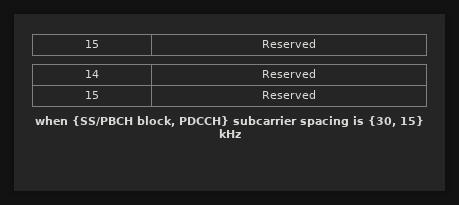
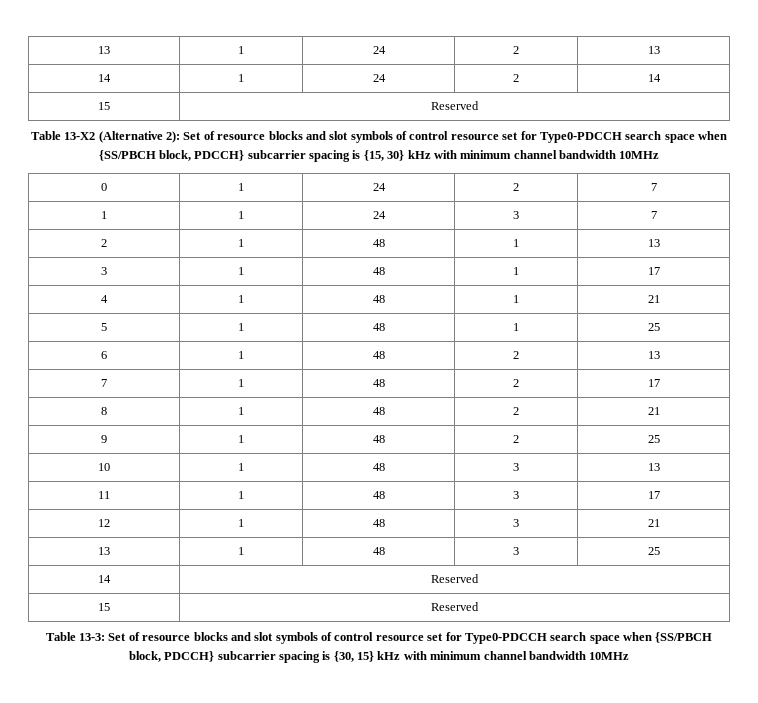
[85,40,99,48] [262,39,316,48] [85,70,99,78] [262,69,316,78] [85,91,99,99] [262,90,316,99] 15 | Reserved // 14 | Reserved // 15 | Reserved // -> [98,46,110,54] [238,46,244,54] [372,46,386,54] [513,46,519,54] [647,46,660,54] [98,74,111,82] [238,74,244,82] [372,74,386,82] [513,74,519,82] [647,74,661,82] [98,102,110,110] [431,101,479,110] [30,131,728,143] [98,150,660,162] [101,183,107,191] [238,183,244,191] [372,183,386,191] [513,183,519,191] [650,183,657,191] [101,211,107,219] [238,211,244,219] [372,211,386,219] [513,211,519,219] [650,211,657,219] [101,239,107,247] [238,239,244,247] [372,239,385,247] [513,239,519,247] [647,239,660,247] [101,267,107,275] [238,267,244,275] [372,267,385,275] [513,267,519,275] [647,267,660,275] [101,295,108,303] [238,295,244,303] [372,295,385,303] [513,295,519,303] [647,295,660,303] [101,323,107,331] [238,323,244,331] [372,323,385,331] [513,323,519,331] [647,323,660,331] [101,351,107,359] [238,351,244,359] [372,351,385,359] [513,351,519,359] [647,351,660,359] [101,379,107,387] [238,379,244,387] [372,379,385,387] [513,379,519,387] [647,379,660,387] [101,407,107,415] [238,407,244,415] [372,407,385,415] [513,407,519,415] [647,407,660,415] [101,435,107,443] [238,435,244,443] [372,435,385,443] [513,435,519,443] [647,435,660,443] [98,463,110,471] [238,463,244,471] [372,463,385,471] [513,463,519,471] [647,463,660,471] [98,491,110,499] [238,491,244,499] [372,491,385,499] [513,491,519,499] [647,491,660,499] [98,519,110,527] [238,519,244,527] [372,519,385,527] [513,519,519,527] [647,519,660,527] [98,547,110,555] [238,547,244,555] [372,547,385,555] [513,547,519,555] [647,547,660,555] [98,575,111,583] [431,574,479,583] [98,603,110,611] [431,602,479,611] [45,632,620,644] 13 | 1 | 24 | 2 | 13 // 14 | 1 | 24 | 2 | 14 // 15 | Reserved // Table 13-X2 (Alternative 2): Set of resource blocks and slot symbols of control resource set for Type0-PDCCH search space when {SS/PBCH block, PDCCH} subcarrier spacing is {15, 30} kHz with minimum channel bandwidth 10MHz // 0 | 1 | 24 | 2 | 7 // 1 | 1 | 24 | 3 | 7 // 2 | 1 | 48 | 1 | 13 // 3 | 1 | 48 | 1 | 17 // 4 | 1 | 48 | 1 | 21 // 5 | 1 | 48 | 1 | 25 // 6 | 1 | 48 | 2 | 13 // 7 | 1 | 48 | 2 | 17 // 8 | 1 | 48 | 2 | 21 // 9 | 1 | 48 | 2 | 25 // 10 | 1 | 48 | 3 | 13 // 11 | 1 | 48 | 3 | 17 // 12 | 1 | 48 | 3 | 21 // 13 | 1 | 48 | 3 | 25 // 14 | Reserved // 15 | Reserved // Table 13-3: Set of resource blocks and slot symbols of control resource set for Type0-PDCCH search space
(241, 133) none -> [403,651,630,660] with minimum channel bandwidth 10MHz

